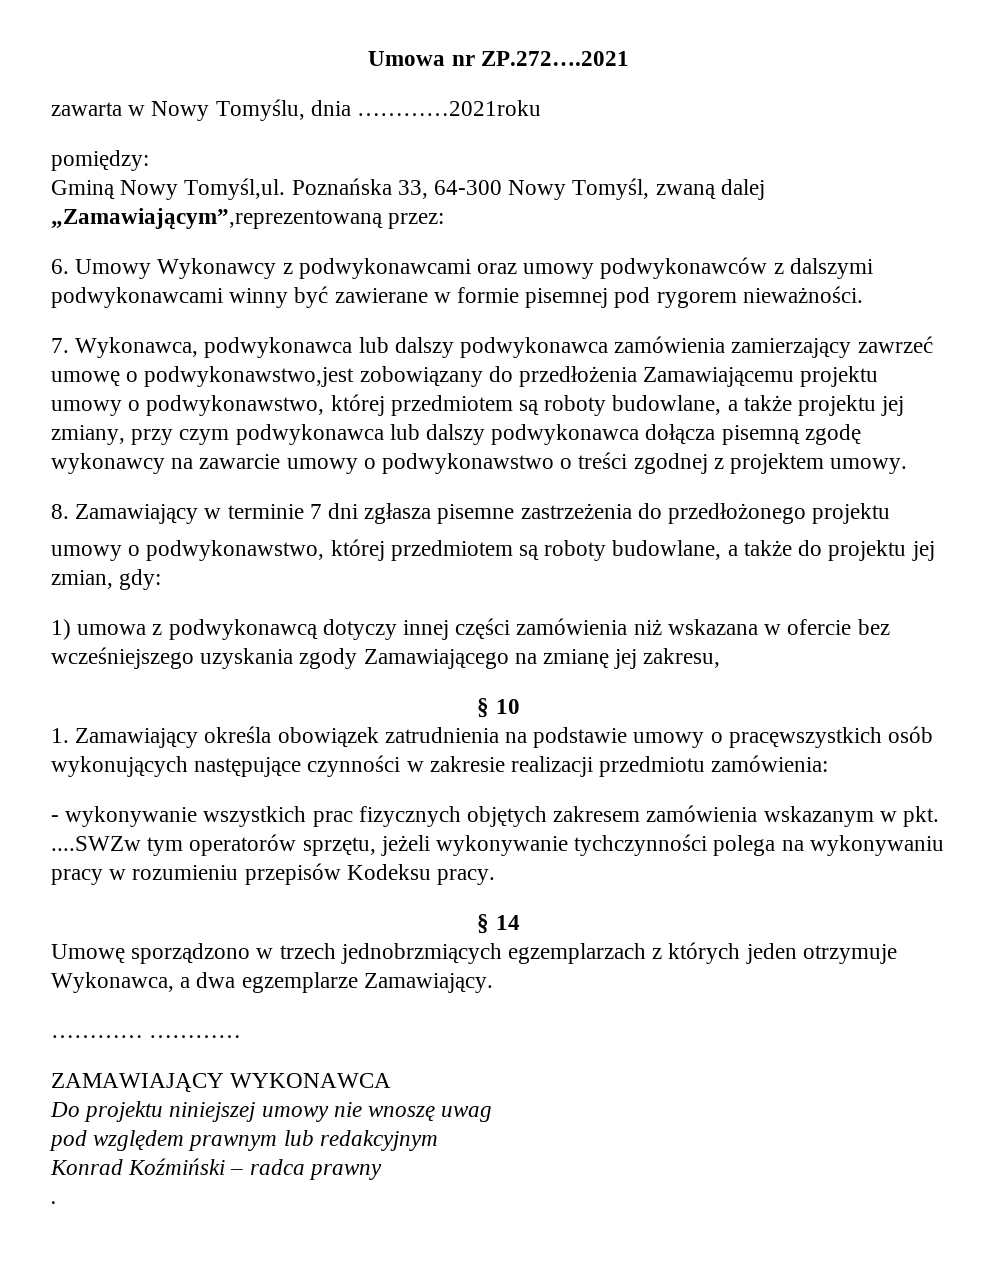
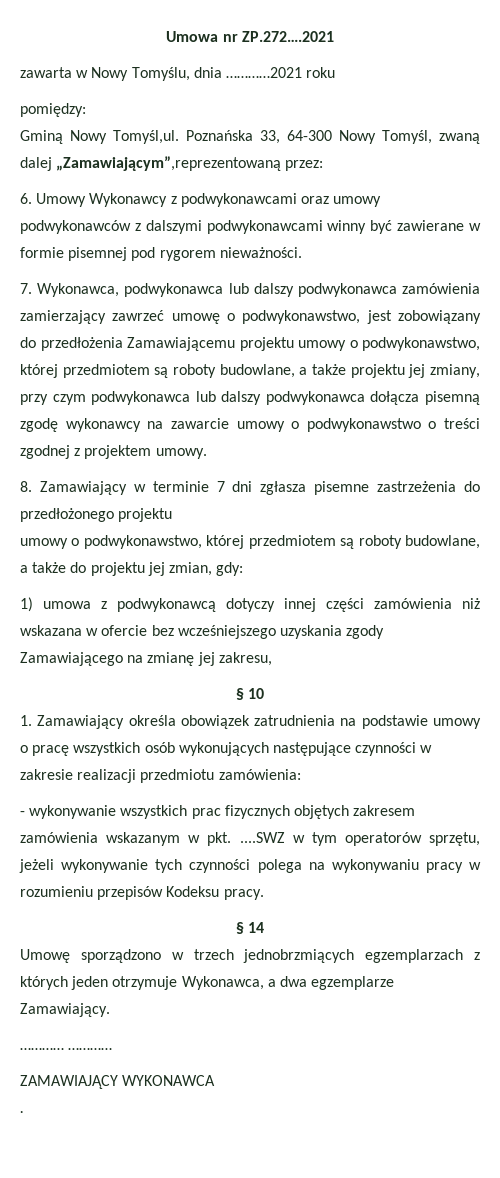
[357,100,542,116] …………2021roku -> [225,67,336,78] …………2021 roku
[144,366,355,387] podwykonawstwo,jest -> [242,310,392,324] podwykonawstwo, jest
[728,727,882,748] pracęwszystkich -> [32,742,141,756] pracę wszystkich
[51,836,141,851] ....SWZw -> [239,832,305,843] ....SWZ w
[574,834,708,856] tychczynności -> [155,859,251,873] tych czynności
[50,1101,493,1122] [49,1130,438,1151] [50,1158,382,1180] // Do projektu niniejszej umowy nie wnoszę uwag // pod względem prawnym lub redakcyjnym // Konrad Koźmiński – radca prawny -> (216, 1080) none

